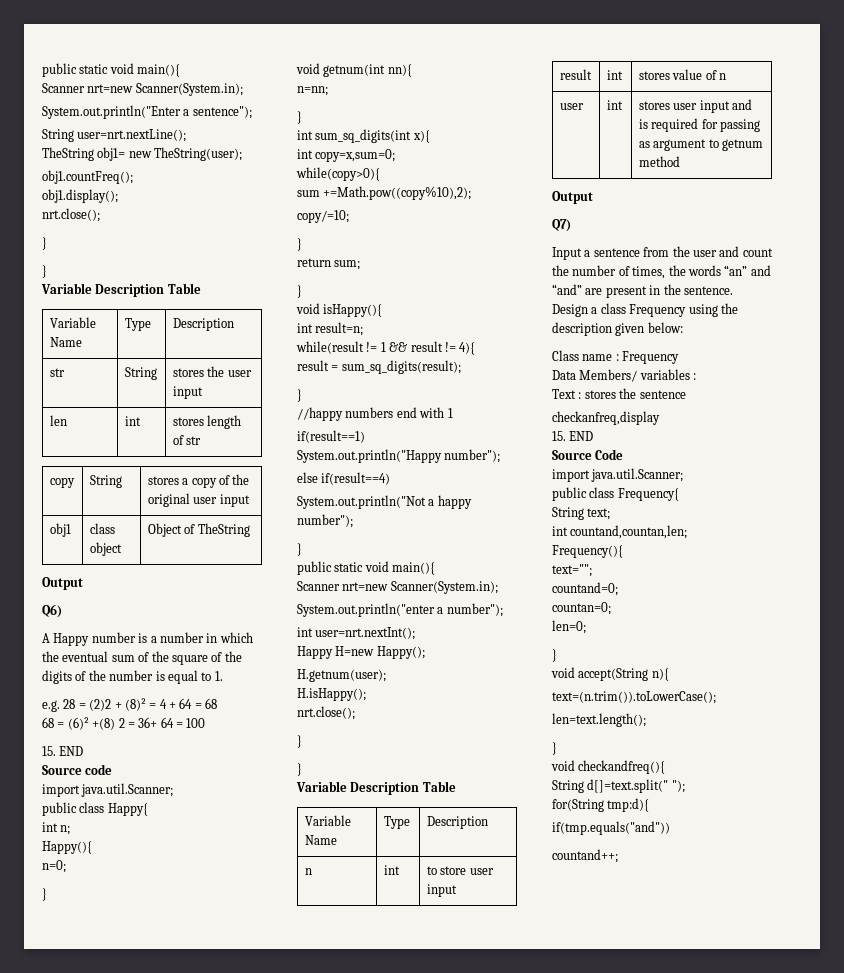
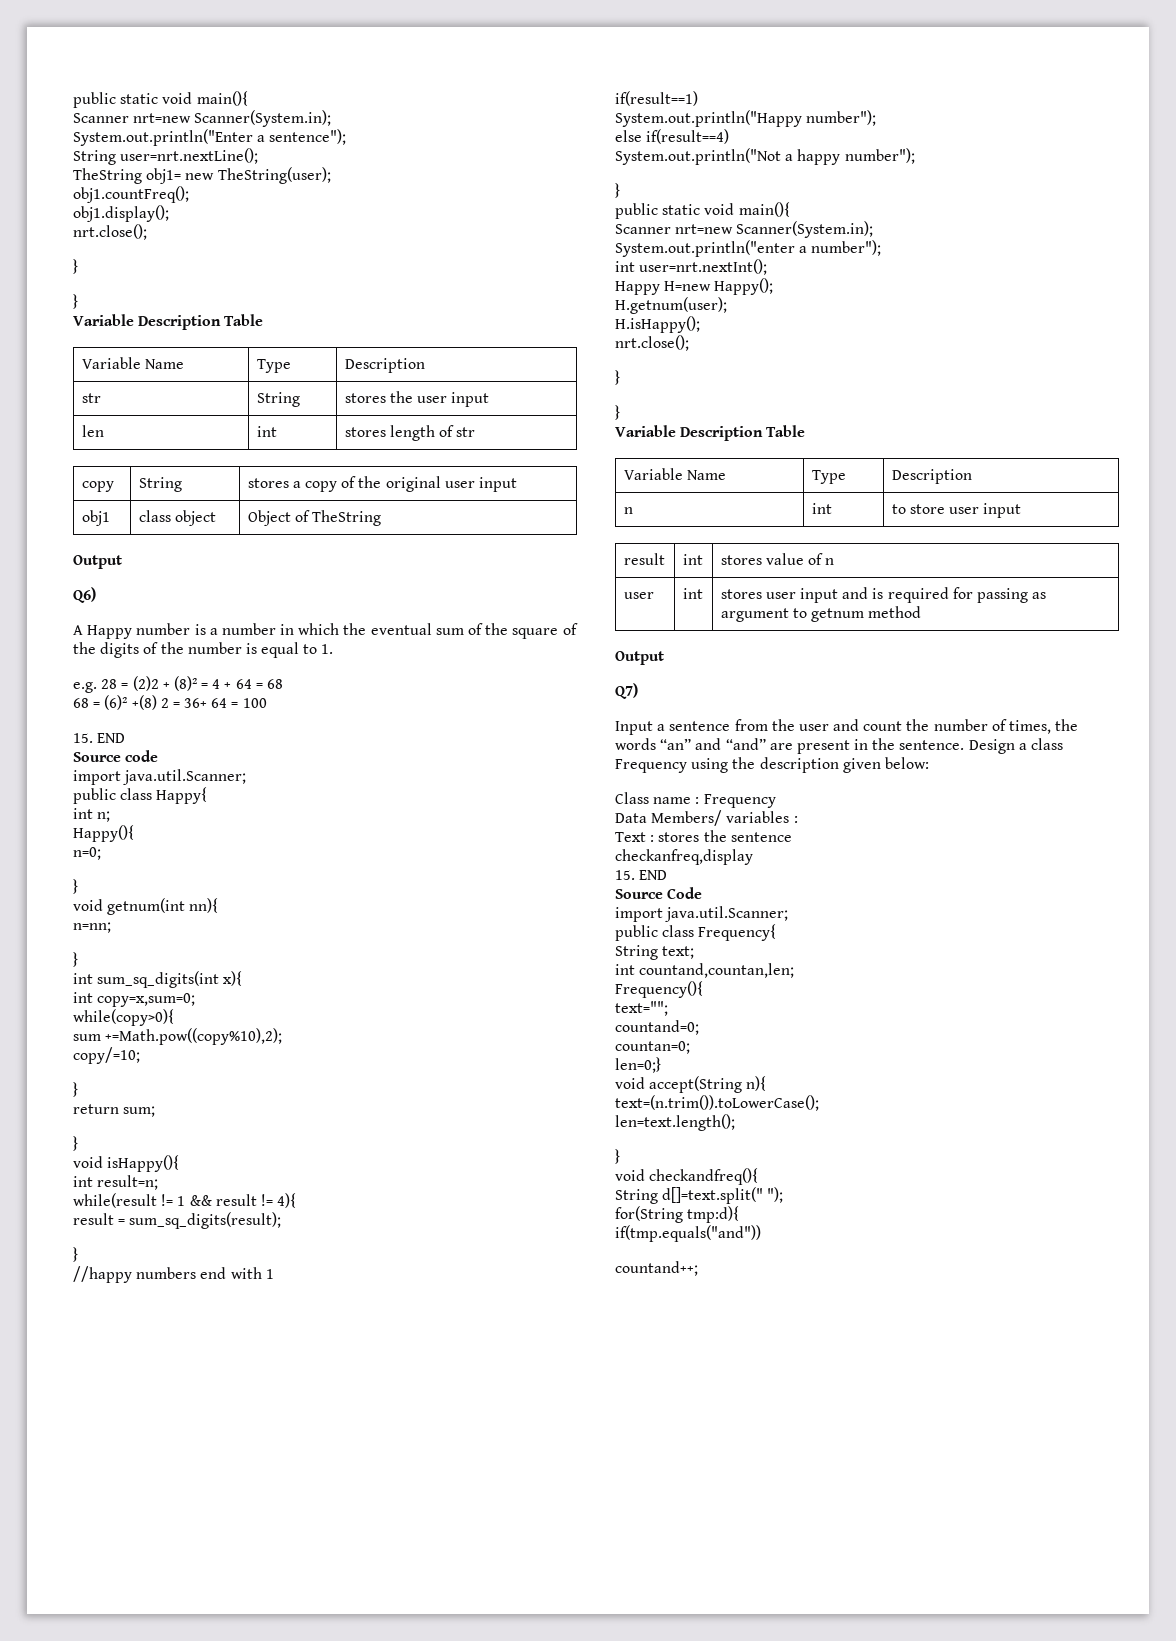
[552,620,586,634] [552,649,557,662] len=0; // } -> [615,1057,661,1073] len=0;}

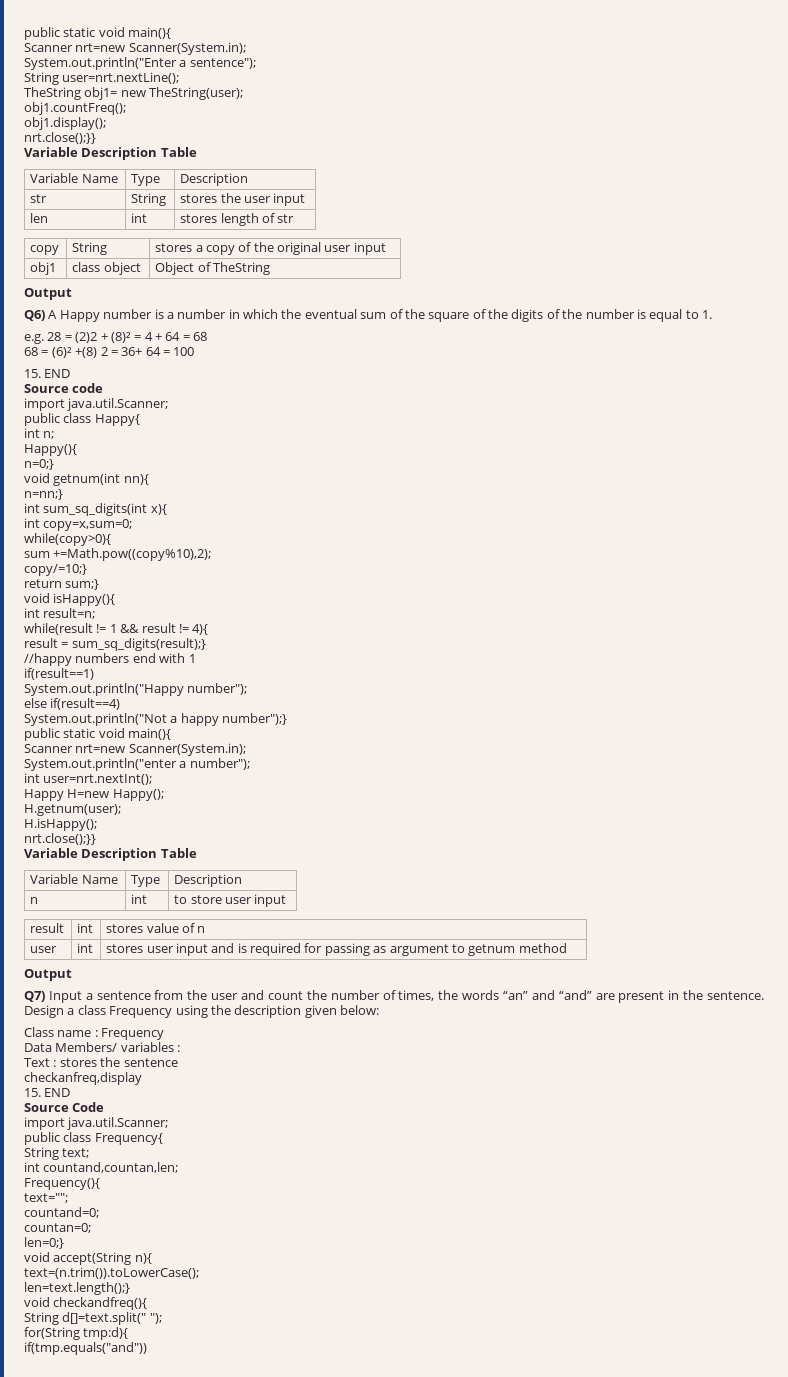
[73,224,147,240] [73,259,78,274] [73,294,78,309] nrt.close(); // } // } -> [24,132,96,144] nrt.close();}}
(96, 595) // -> (45, 315) none
[73,847,101,860] [73,879,78,894] n=0; // } -> [24,459,54,470] n=0;}
[73,922,111,933] [73,952,78,967] n=nn; // } -> [24,489,63,500] n=nn;}
[73,1047,140,1064] [73,1082,78,1097] copy/=10; // } -> [24,564,87,576] copy/=10;}
[123,1106,156,1117] [73,1136,78,1151] sum; // } -> [65,579,100,590] sum;}
[129,1212,282,1229] [73,1247,78,1262] sum_sq_digits(result); // } -> [71,638,206,651] sum_sq_digits(result);}
[844,148,915,164] [615,183,620,198] number"); // } -> [222,713,288,725] number");}
[615,335,689,351] [615,370,620,385] [615,405,620,420] nrt.close(); // } // } -> [24,833,96,845] nrt.close();}}
(638, 691) // -> (45, 996) none
[615,1114,735,1131] [615,1149,620,1164] len=text.length(); // } -> [24,1282,130,1295] len=text.length();}
[615,1261,698,1276] // countand++; -> (147, 1348) none

